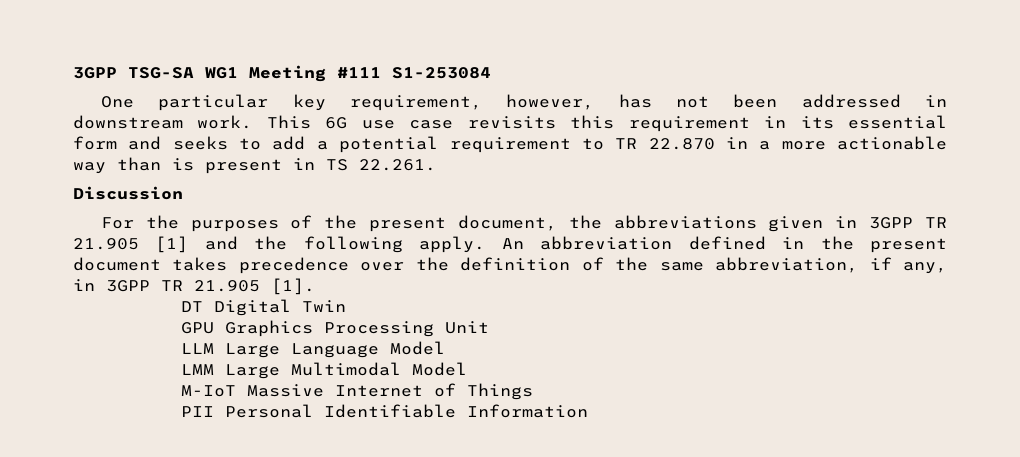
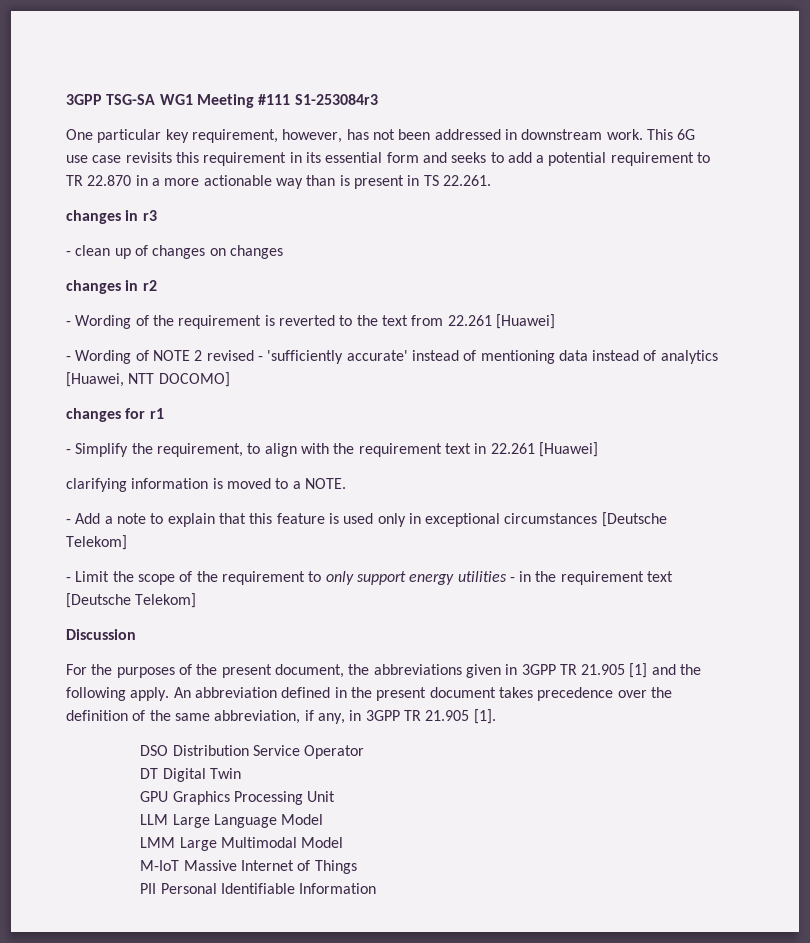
[392,67,491,79] S1-253084 -> [294,94,378,105] S1-253084r3
(436, 165) none -> [66,210,157,224] [66,245,283,259] [66,280,157,294] [66,314,555,329] [66,350,718,364] [66,372,230,387] [66,408,164,422] [66,442,598,457] [66,478,346,492] [66,512,667,527] [66,535,127,550] [66,571,674,585] [66,593,197,608] // changes in r3 // - clean up of changes on changes // changes in r2 // - Wording of the requirement is reverted to the text from 22.261 [Huawei] // - Wording of NOTE 2 revised - 'sufficiently accurate' instead of mentioning data instead of analytics [Huawei, NTT DOCOMO] // changes for r1 // - Simplify the requirement, to align with the requirement text in 22.261 [Huawei] // clarifying information is moved to a NOTE. // - Add a note to explain that this feature is used only in exceptional circumstances [Deutsche Telekom] // - Limit the scope of the requirement to only support energy utilities - in the requirement text [Deutsche Telekom]
(315, 286) none -> [140,745,365,759] // DSO Distribution Service Operator

